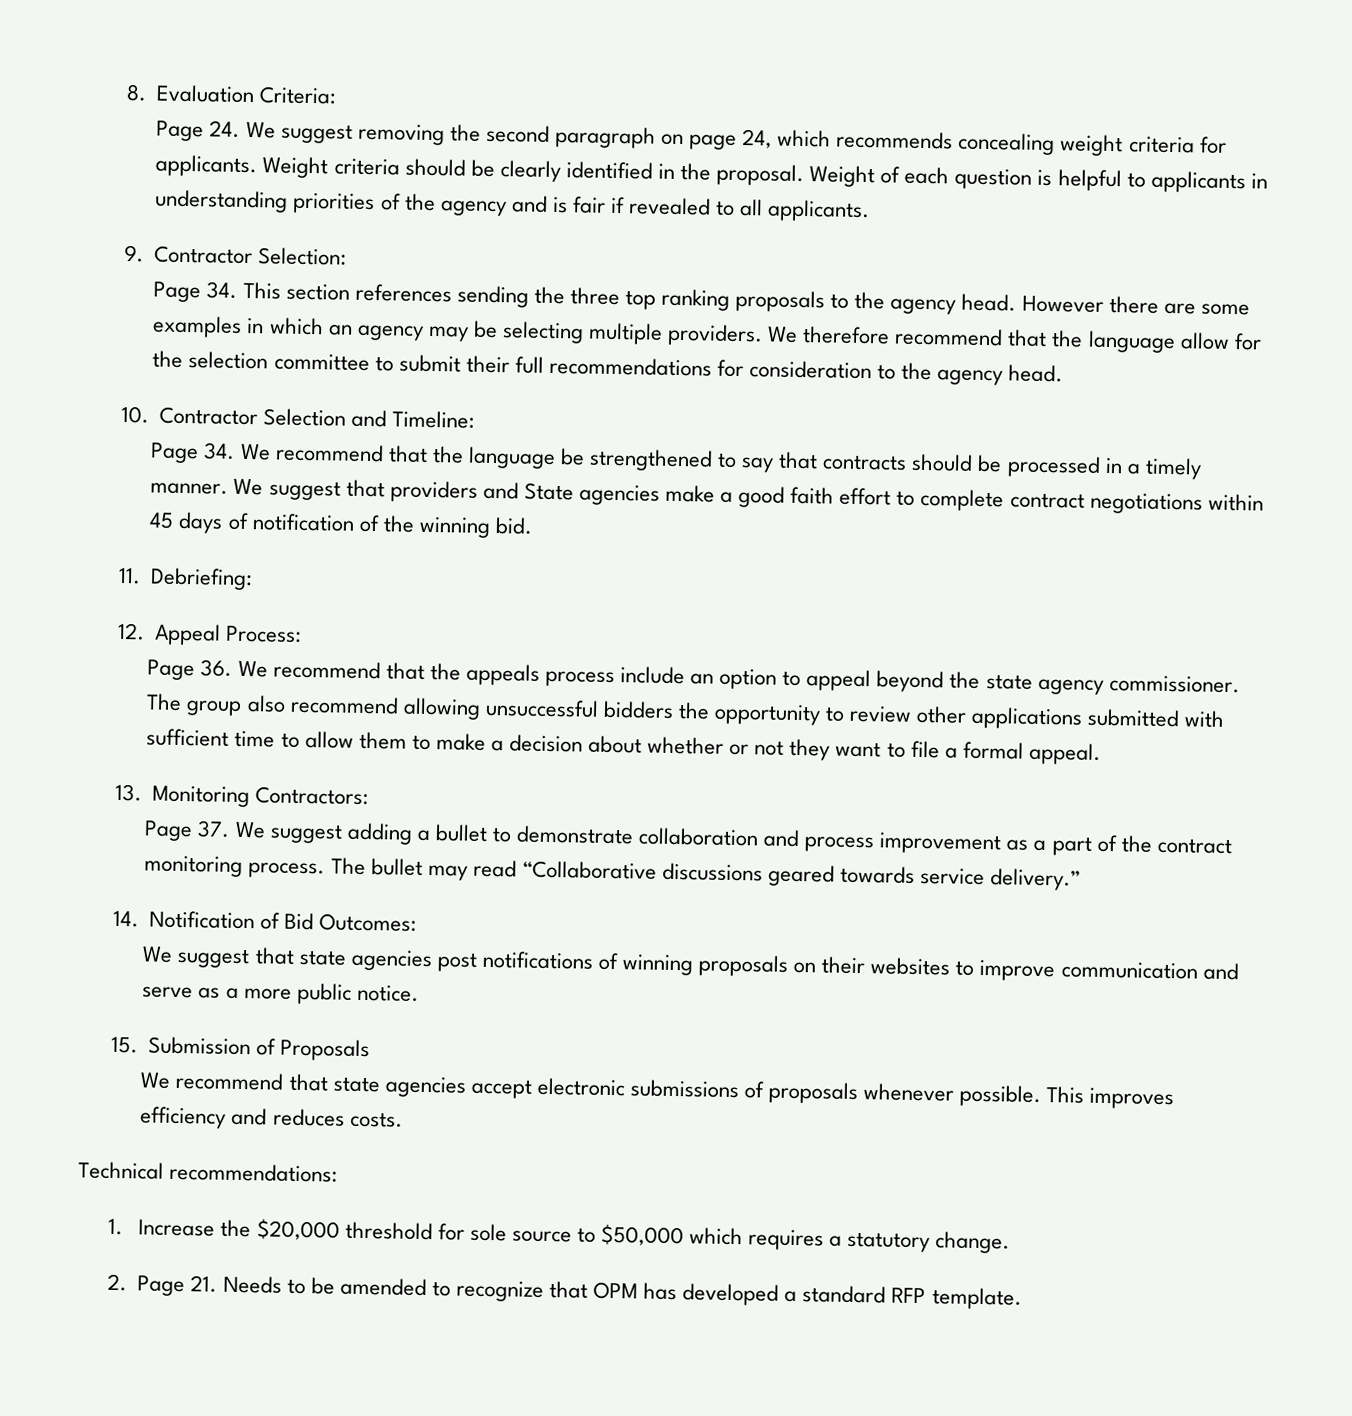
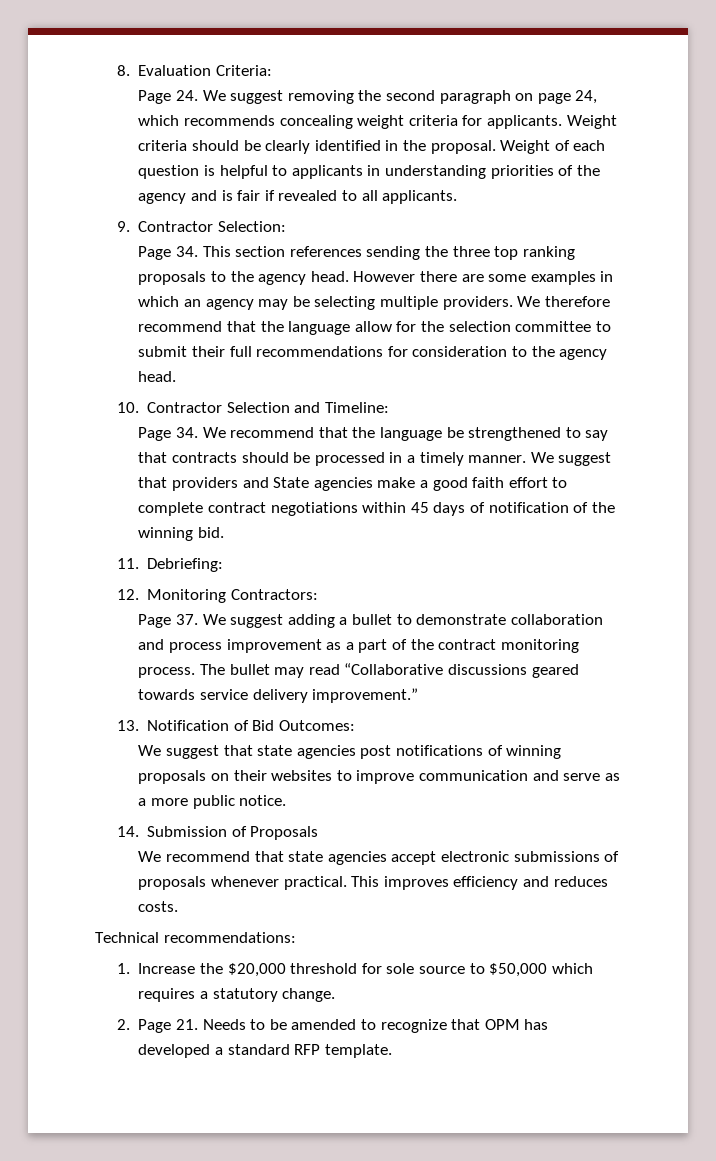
[153,623,303,646] [147,659,1240,695] [146,693,1226,730] [146,728,1101,765] [114,783,142,802] Appeal Process: // Page 36. We recommend that the appeals process include an option to appeal beyond the state agency commissioner. The group also recommend allowing unsuccessful bidders the opportunity to review other applications submitted with sufficient time to allow them to make a decision about whether or not they want to file a formal appeal. // 13. -> (139, 594) none
[990,868,1082,891] [112,910,139,928] delivery.” // 14. -> [252,688,419,703] [116,720,139,731] delivery improvement.” // 13.
[110,1036,138,1054] 15. -> [116,826,139,837] 14.
[959,1084,1042,1107] possible. -> [283,876,347,890] practical.

